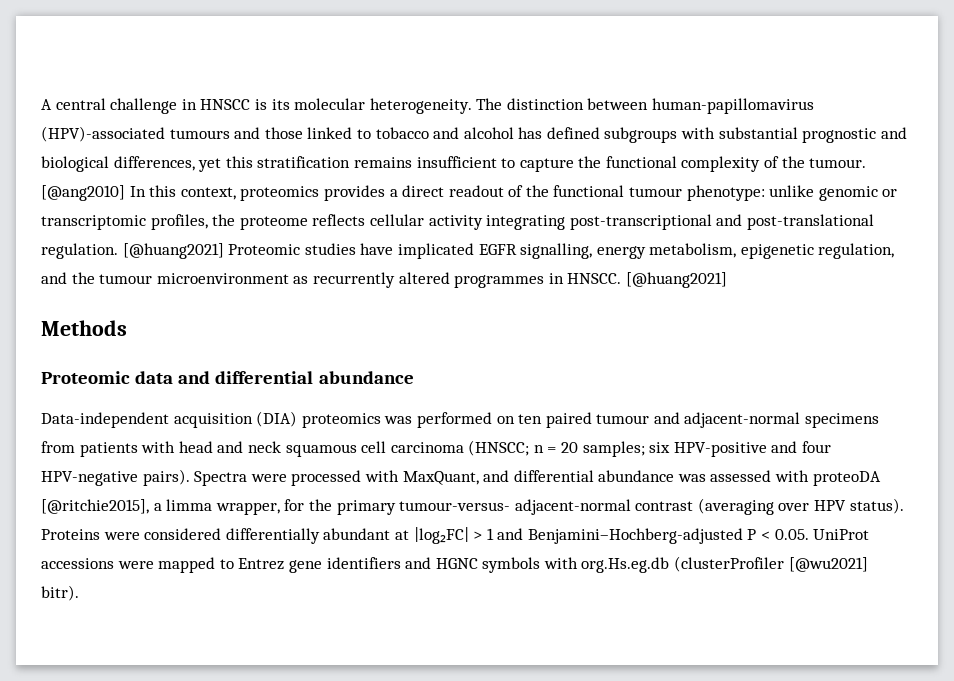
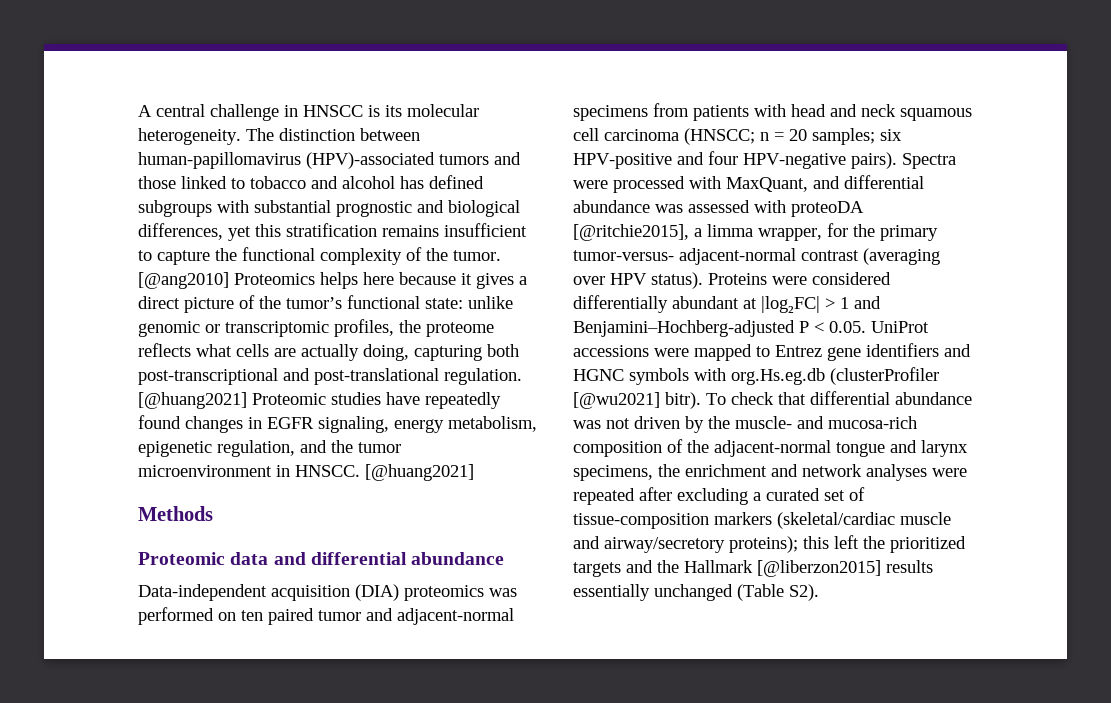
[169,129,230,139] tumours -> [439,154,489,165] tumors
[809,158,867,168] [41,185,385,201] tumour. [@ang2010] In this context, proteomics provides -> [453,250,501,261] [138,272,514,289] tumor. [@ang2010] Proteomics helps here because it gives
[448,185,765,201] readout of the functional tumour phenotype: -> [184,295,463,313] picture of the tumor’s functional state:
[369,214,566,230] cellular activity integrating -> [196,344,519,361] what cells are actually doing, capturing both
[397,243,593,259] implicated EGFR signalling, -> [425,392,501,409] [138,415,389,433] repeatedly found changes in EGFR signaling,
[99,272,545,288] tumour microenvironment as recurrently altered programmes -> [358,442,401,453] [138,465,272,477] tumor microenvironment
[596,414,650,424] tumour -> [318,610,361,621] tumor
[399,501,511,511] tumour-versus- -> [573,250,674,261] tumor-versus-
(79, 593) none -> [706,391,972,405] [573,416,917,433] [573,439,968,457] [573,464,967,481] [573,487,865,505] [573,512,951,529] [573,535,966,553] [573,560,933,577] [573,584,819,601] To check that differential abundance was not driven by the muscle- and mucosa-rich composition of the adjacent-normal tongue and larynx specimens, the enrichment and network analyses were repeated after excluding a curated set of tissue-composition markers (skeletal/cardiac muscle and airway/secretory proteins); this left the prioritized targets and the Hallmark [@liberzon2015] results essentially unchanged (Table S2).

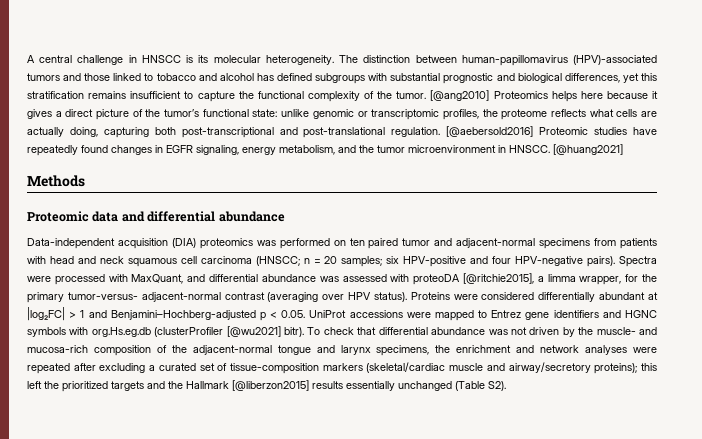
[138,392,247,409] [@huang2021] -> [446,126,534,137] [@aebersold2016]
[138,440,295,457] epigenetic regulation, -> (335, 150) none
[799,321,809,333] P -> [259,312,266,321] p

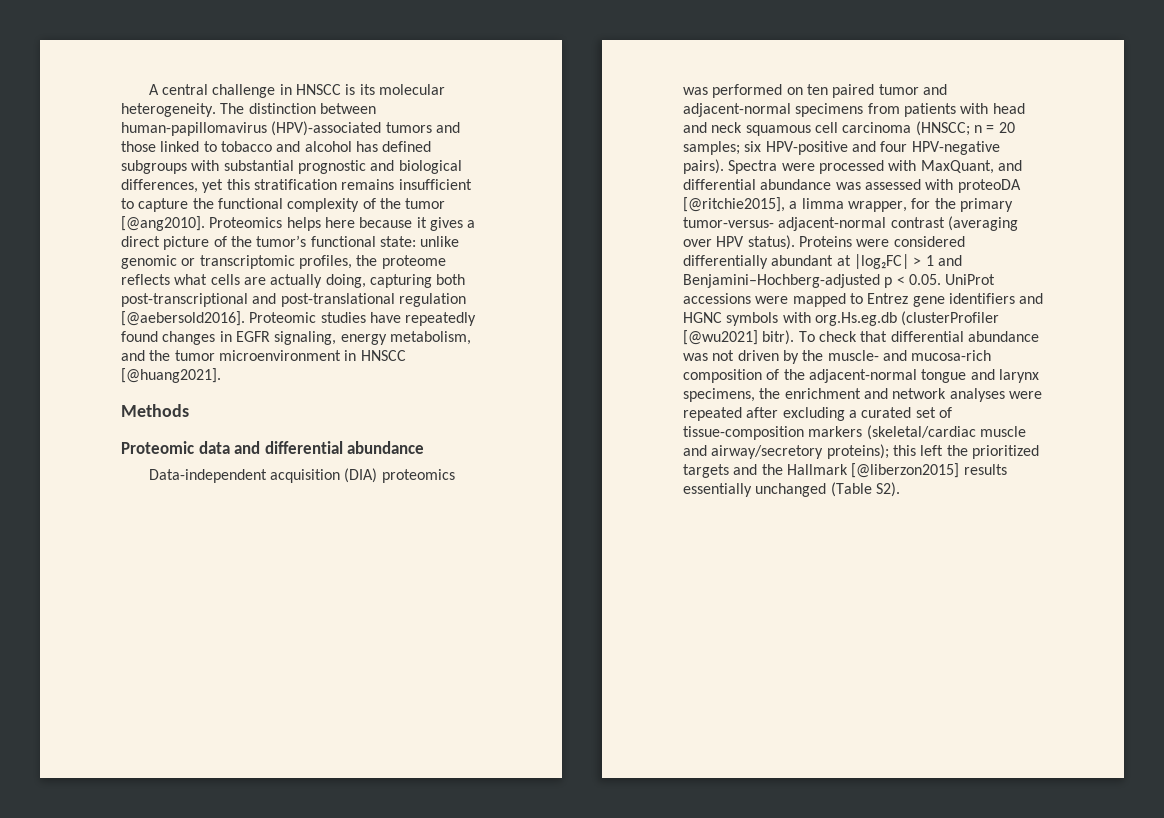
[396,90,490,101] tumor. [@ang2010] -> [405,198,446,209] [121,216,205,231] tumor [@ang2010].
[391,126,534,137] regulation. [@aebersold2016] -> [398,293,466,307] [121,311,245,326] regulation [@aebersold2016].
[509,144,623,155] HNSCC. [@huang2021] -> [360,350,406,361] [121,368,221,383] HNSCC [@huang2021].

